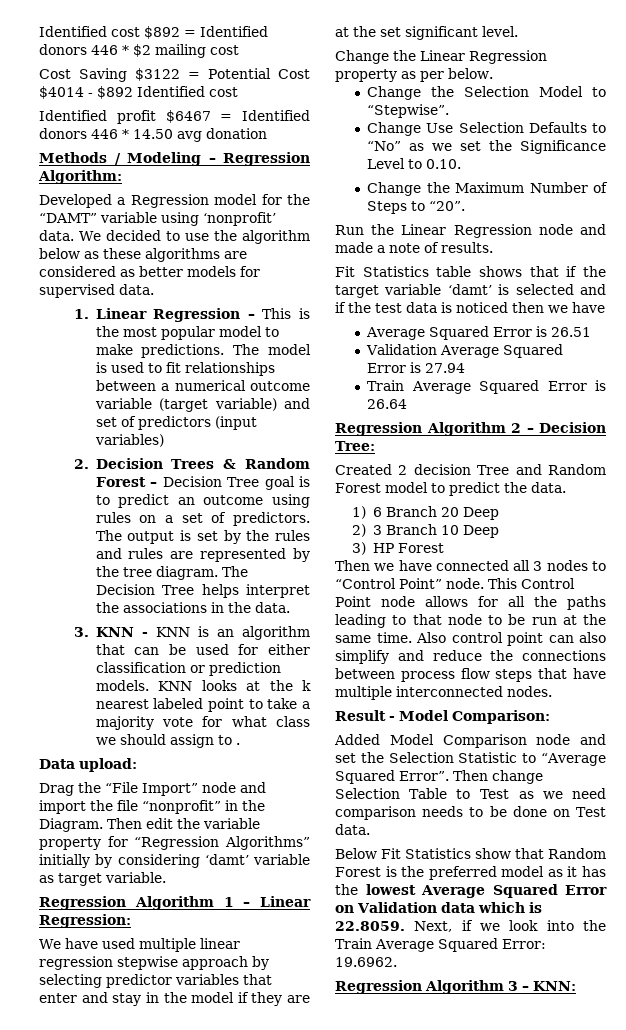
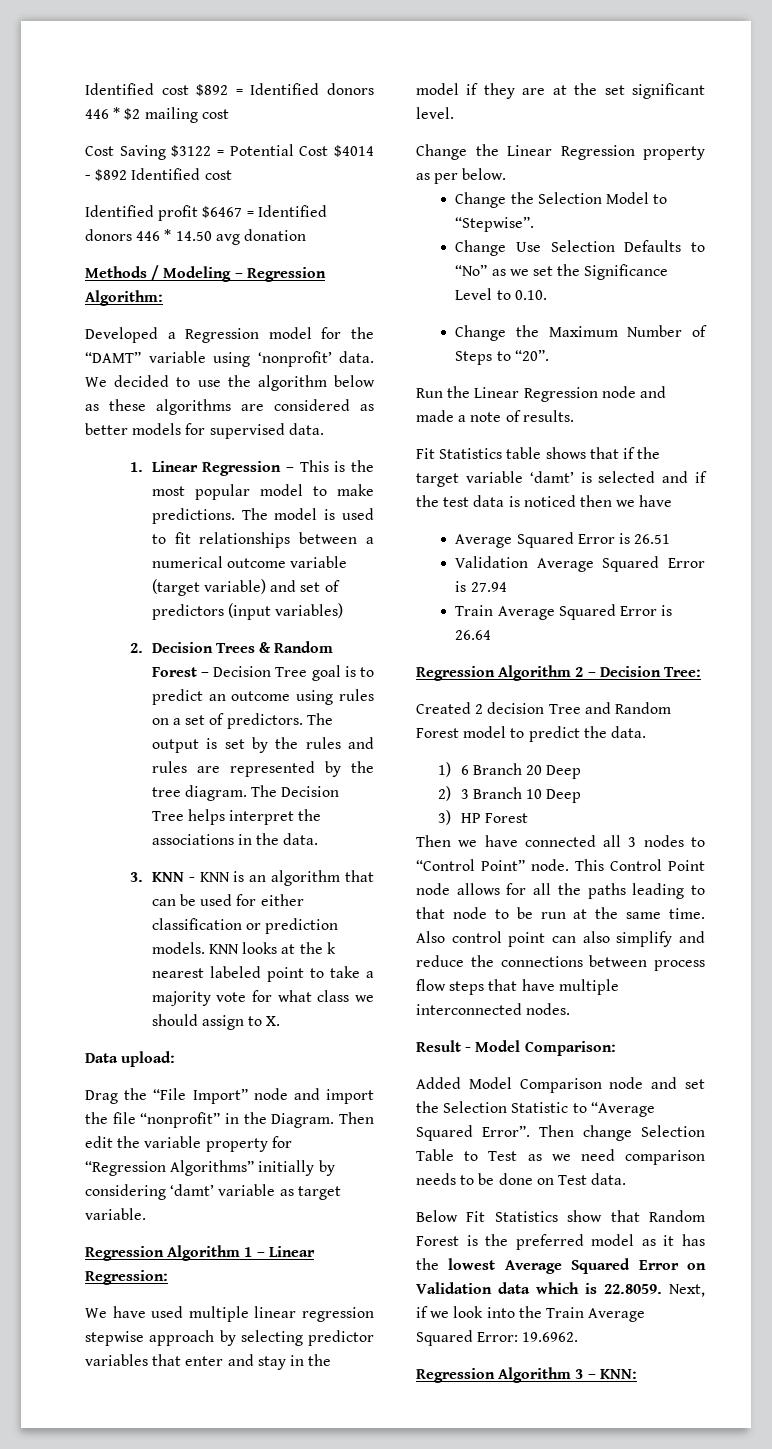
[235,743,240,745] . -> [266,1016,281,1026] X.

